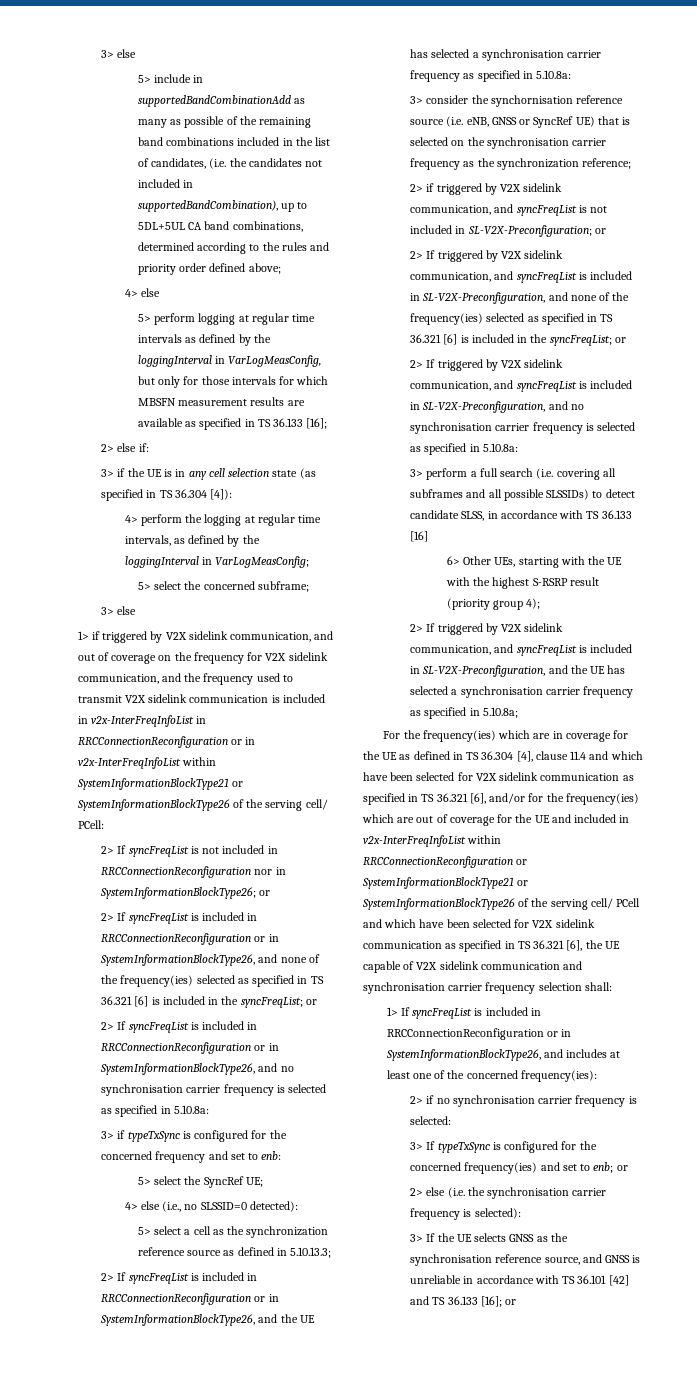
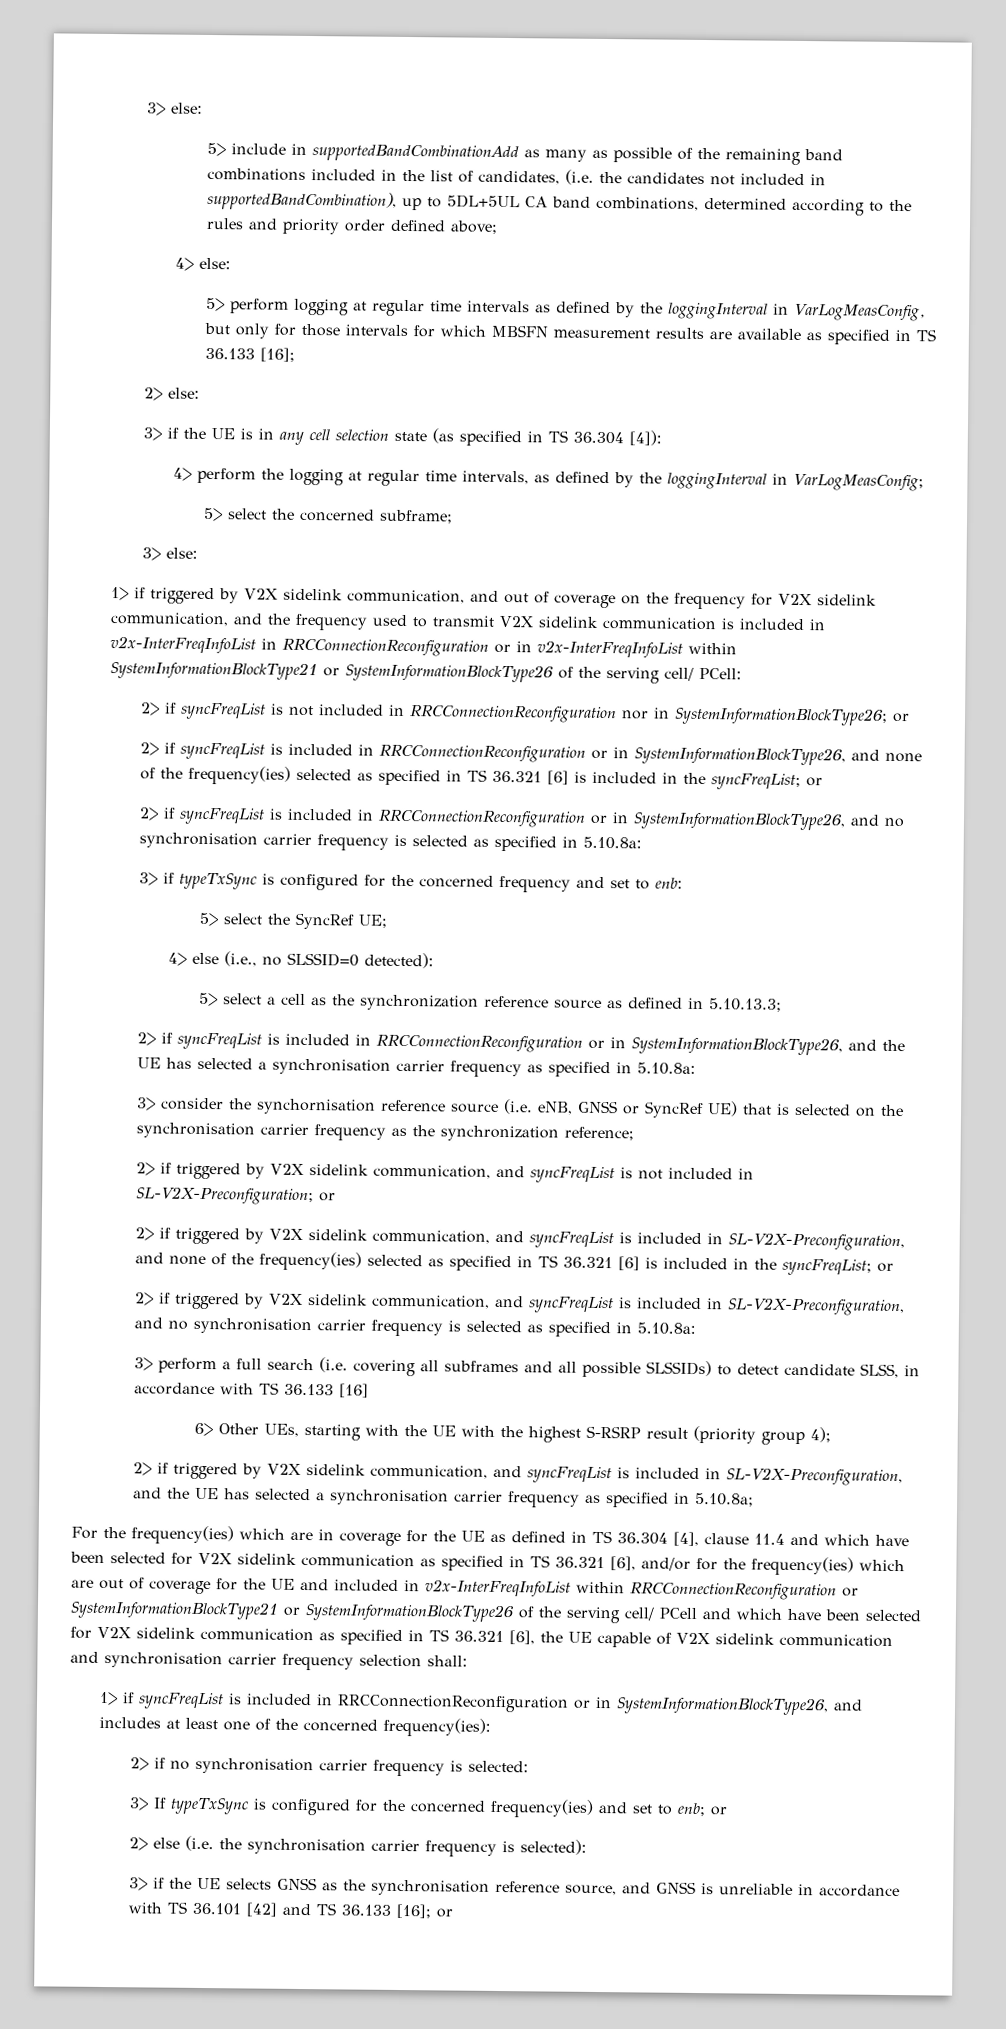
[101,49,137,58] 3> else -> [146,102,203,116] 3> else:
[141,288,161,297] else -> [199,257,232,270] else:
[117,443,149,452] else if: -> [167,387,200,399] else:
[117,606,137,615] else -> [165,547,198,559] else:
[117,845,127,854] If -> [164,702,177,714] if
[117,912,127,921] If -> [163,742,176,754] if
[117,1021,127,1030] If -> [162,807,176,819] if
[117,1272,127,1281] If -> [160,1032,173,1044] if
[426,250,436,259] If -> [158,1227,171,1239] if
[426,359,436,368] If -> [158,1292,171,1304] if
[426,623,436,632] If -> [156,1462,169,1474] if
[400,1007,410,1016] If -> [123,1692,136,1704] if
[426,1233,436,1242] If -> [152,1877,165,1889] if

